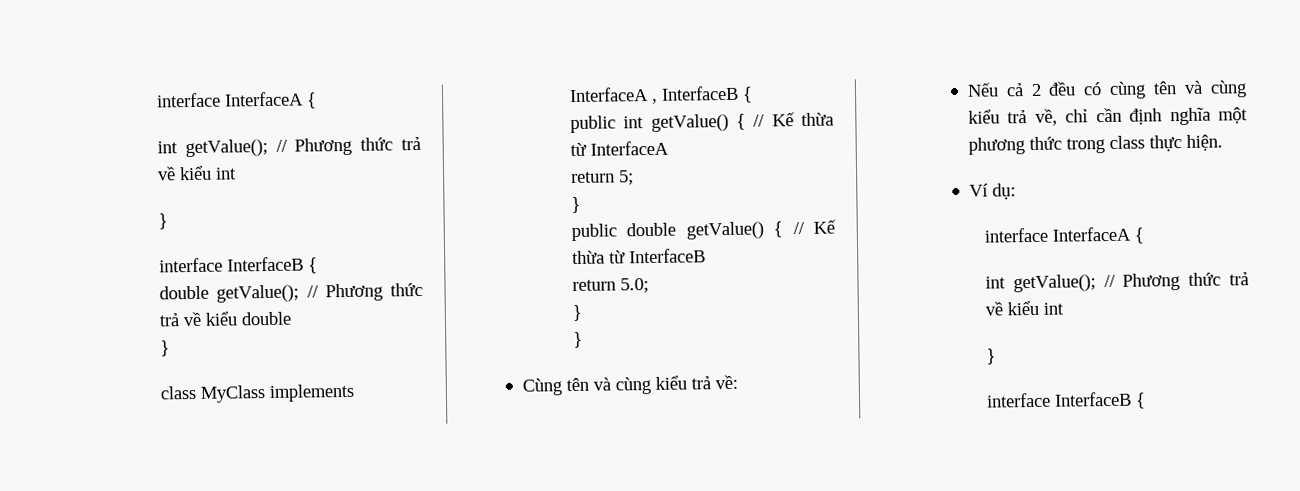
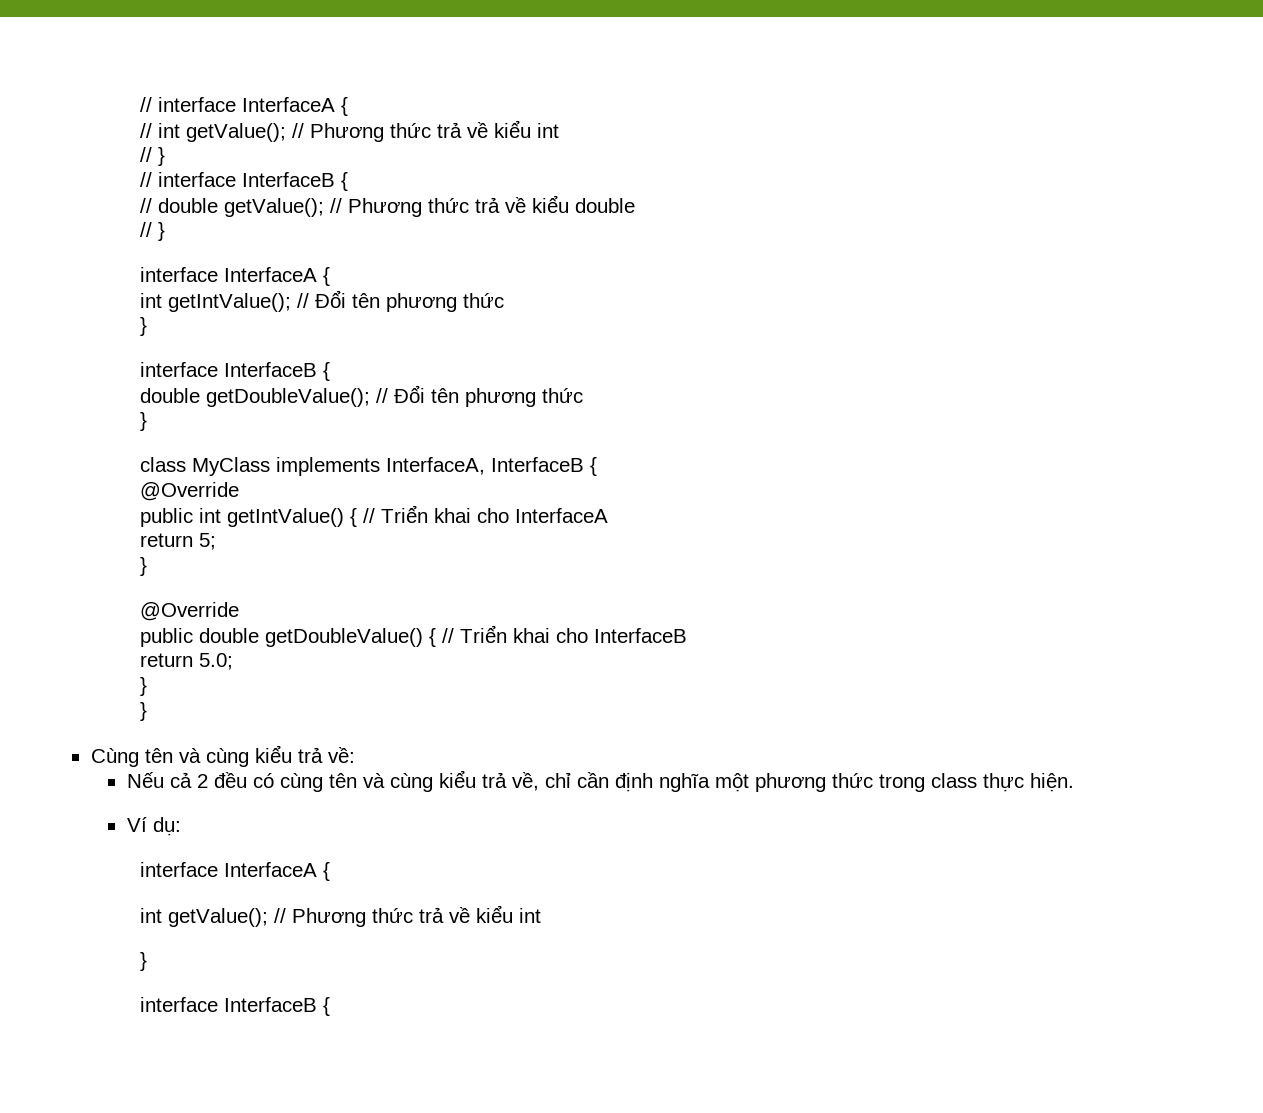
[156,91,318,109] [157,136,421,158] [157,165,238,181] [158,213,169,230] [159,256,319,274] interface InterfaceA { // int getValue(); // Phương thức trả về kiểu int // } // interface InterfaceB { // -> [140,97,349,116] [140,120,560,142] [140,147,166,166] [140,172,349,191] [140,198,153,213] // interface InterfaceA { // // int getValue(); // Phương thức trả về kiểu int // // } // // interface InterfaceB { // //
(293, 318) none -> [140,222,166,241] [140,267,331,286] [140,290,505,312] [140,317,148,336] [140,362,331,381] [140,385,584,407] // // } // interface InterfaceA { // int getIntValue(); // Đổi tên phương thức // } // interface InterfaceB { // double getDoubleValue(); // Đổi tên phương thức
[569,85,754,104] InterfaceA , InterfaceB { -> [386,457,598,476] [140,482,240,501] InterfaceA, InterfaceB { // @Override
[650,112,834,132] [570,142,588,157] getValue() { // Kế thừa từ -> [227,505,510,527] getIntValue() { // Triển khai cho
(582, 205) none -> [140,602,240,621] // @Override
[685,219,836,240] [572,250,627,265] getValue() { // Kế thừa từ -> [265,625,589,647] getDoubleValue() { // Triển khai cho

